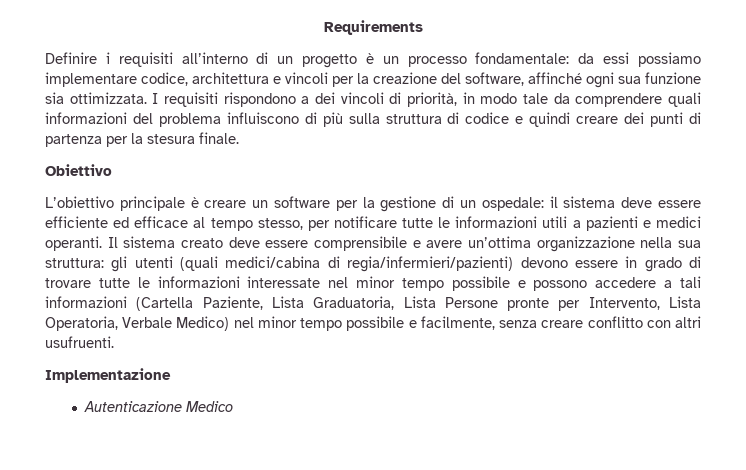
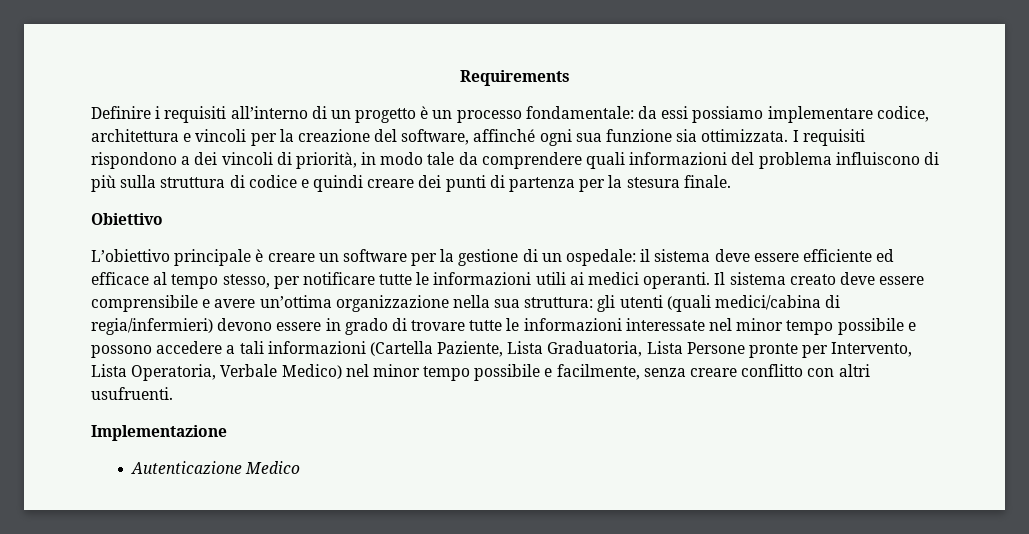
[572,216,651,231] a pazienti e -> [569,272,584,285] ai
[347,256,514,272] regia/infermieri/pazienti) -> [91,318,213,335] regia/infermieri)

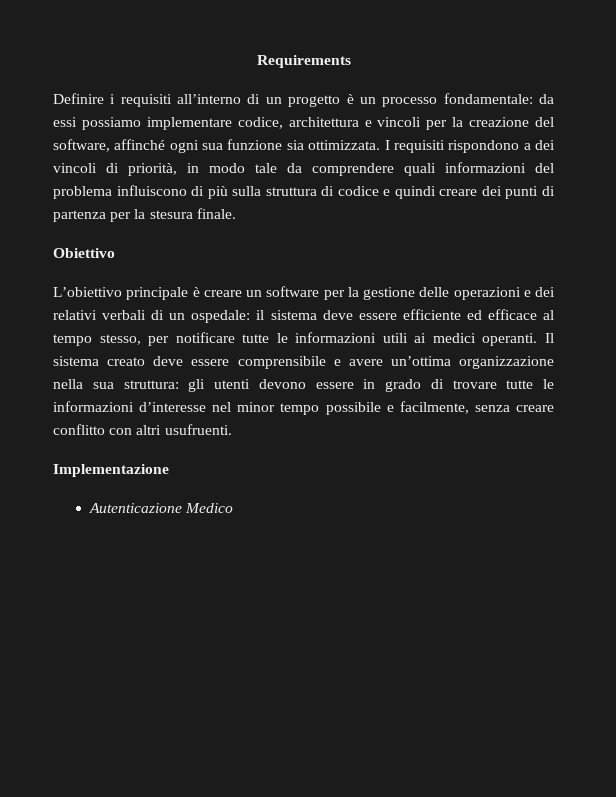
(519, 257) none -> [419,287,555,300] [53,310,147,320] delle operazioni e dei relativi verbali
[666,295,841,312] [91,318,213,335] (quali medici/cabina di regia/infermieri) -> (250, 384) none
[625,318,916,335] [91,341,913,358] [91,364,342,381] interessate nel minor tempo possibile e possono accedere a tali informazioni (Cartella Paziente, Lista Graduatoria, Lista Persone pronte per Intervento, Lista Operatoria, Verbale Medico) -> [139,402,207,412] d’interesse

